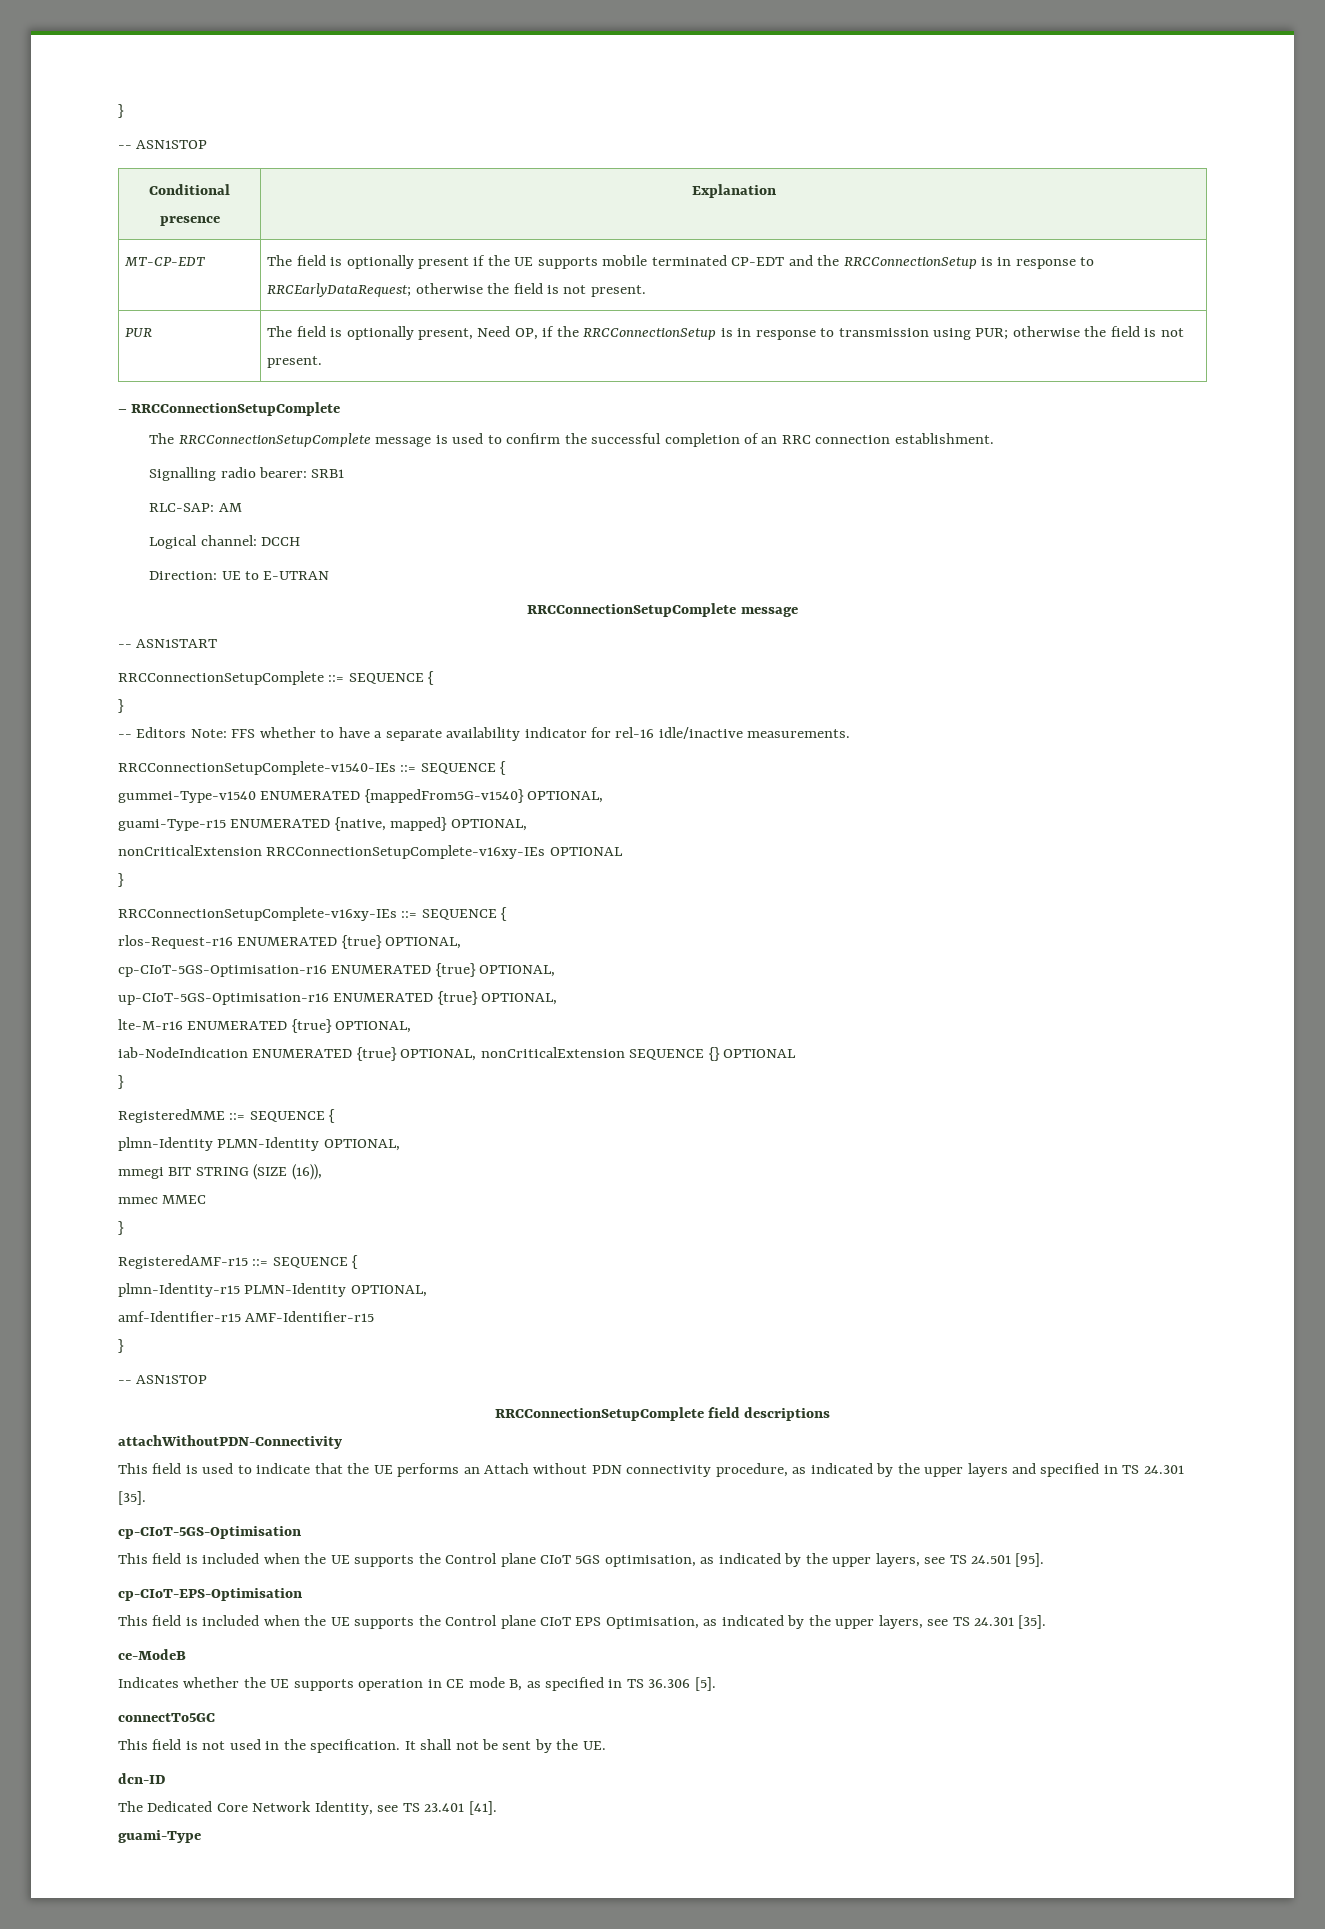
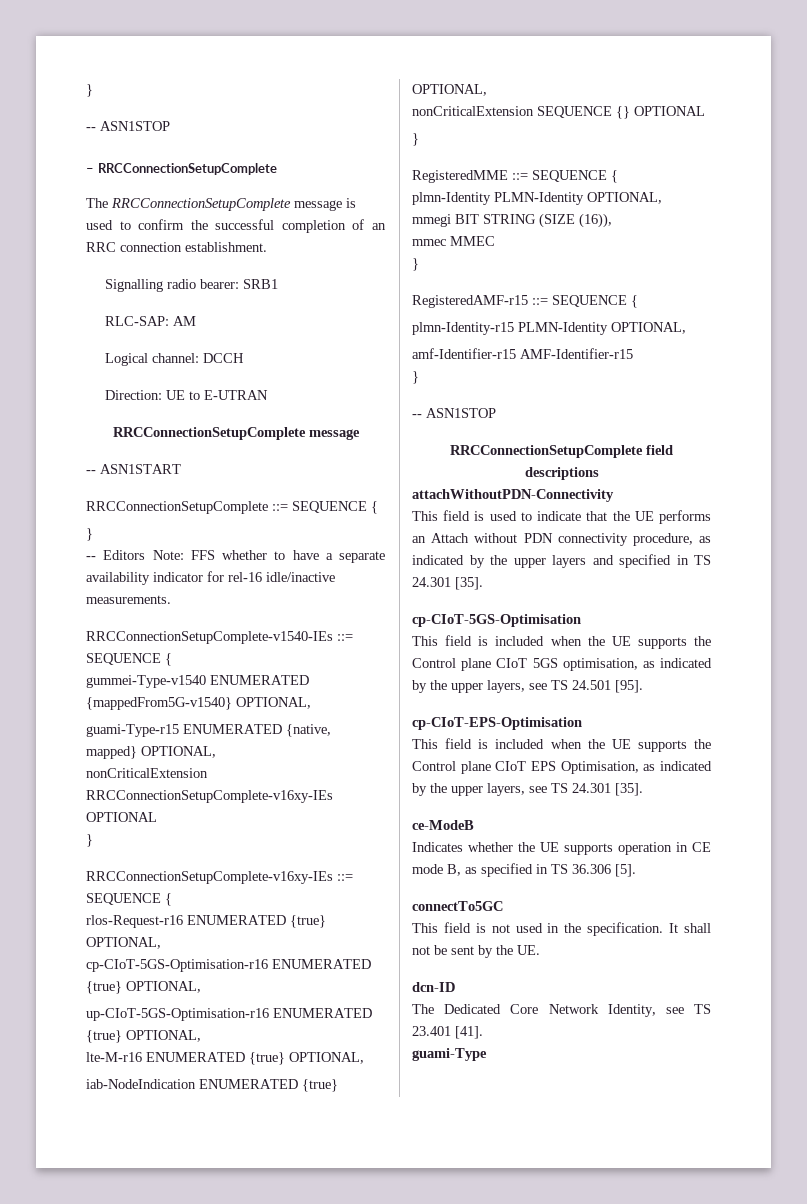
[118,104,124,118] [118,140,208,149] [149,184,230,195] [159,216,220,226] [691,184,776,198] [124,257,206,266] [267,255,1095,269] [267,283,646,297] [125,328,153,337] [267,326,1184,340] [267,356,323,368] } // -- ASN1STOP // Conditional presence | Explanation // MT-CP-EDT | The field is optionally present if the UE supports mobile terminated CP-EDT and the RRCConnectionSetup is in response to RRCEarlyDataRequest; otherwise the field is not present. // PUR | The field is optionally present, Need OP, if the RRCConnectionSetup is in response to transmission using PUR; otherwise the field is not present. -> [86,84,93,97] [86,121,170,131] } // -- ASN1STOP
(477, 1055) none -> (487, 90) //

